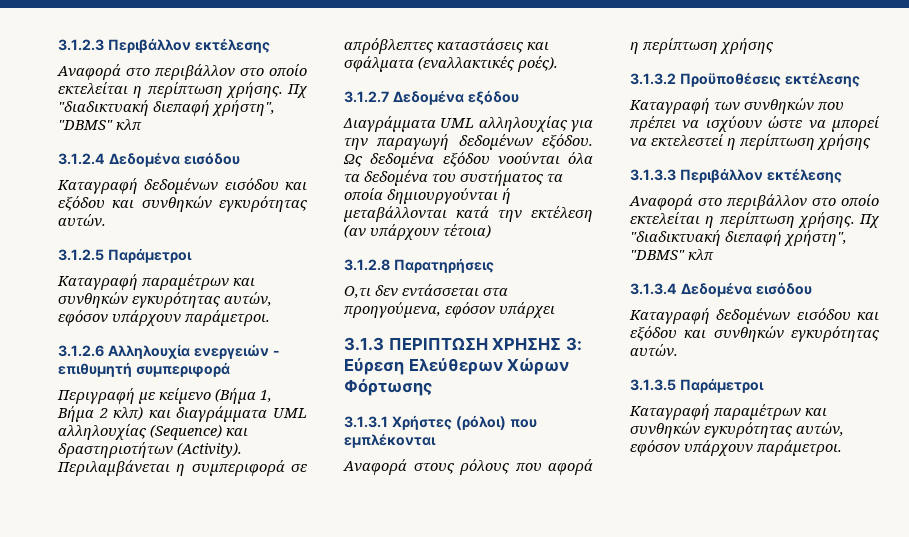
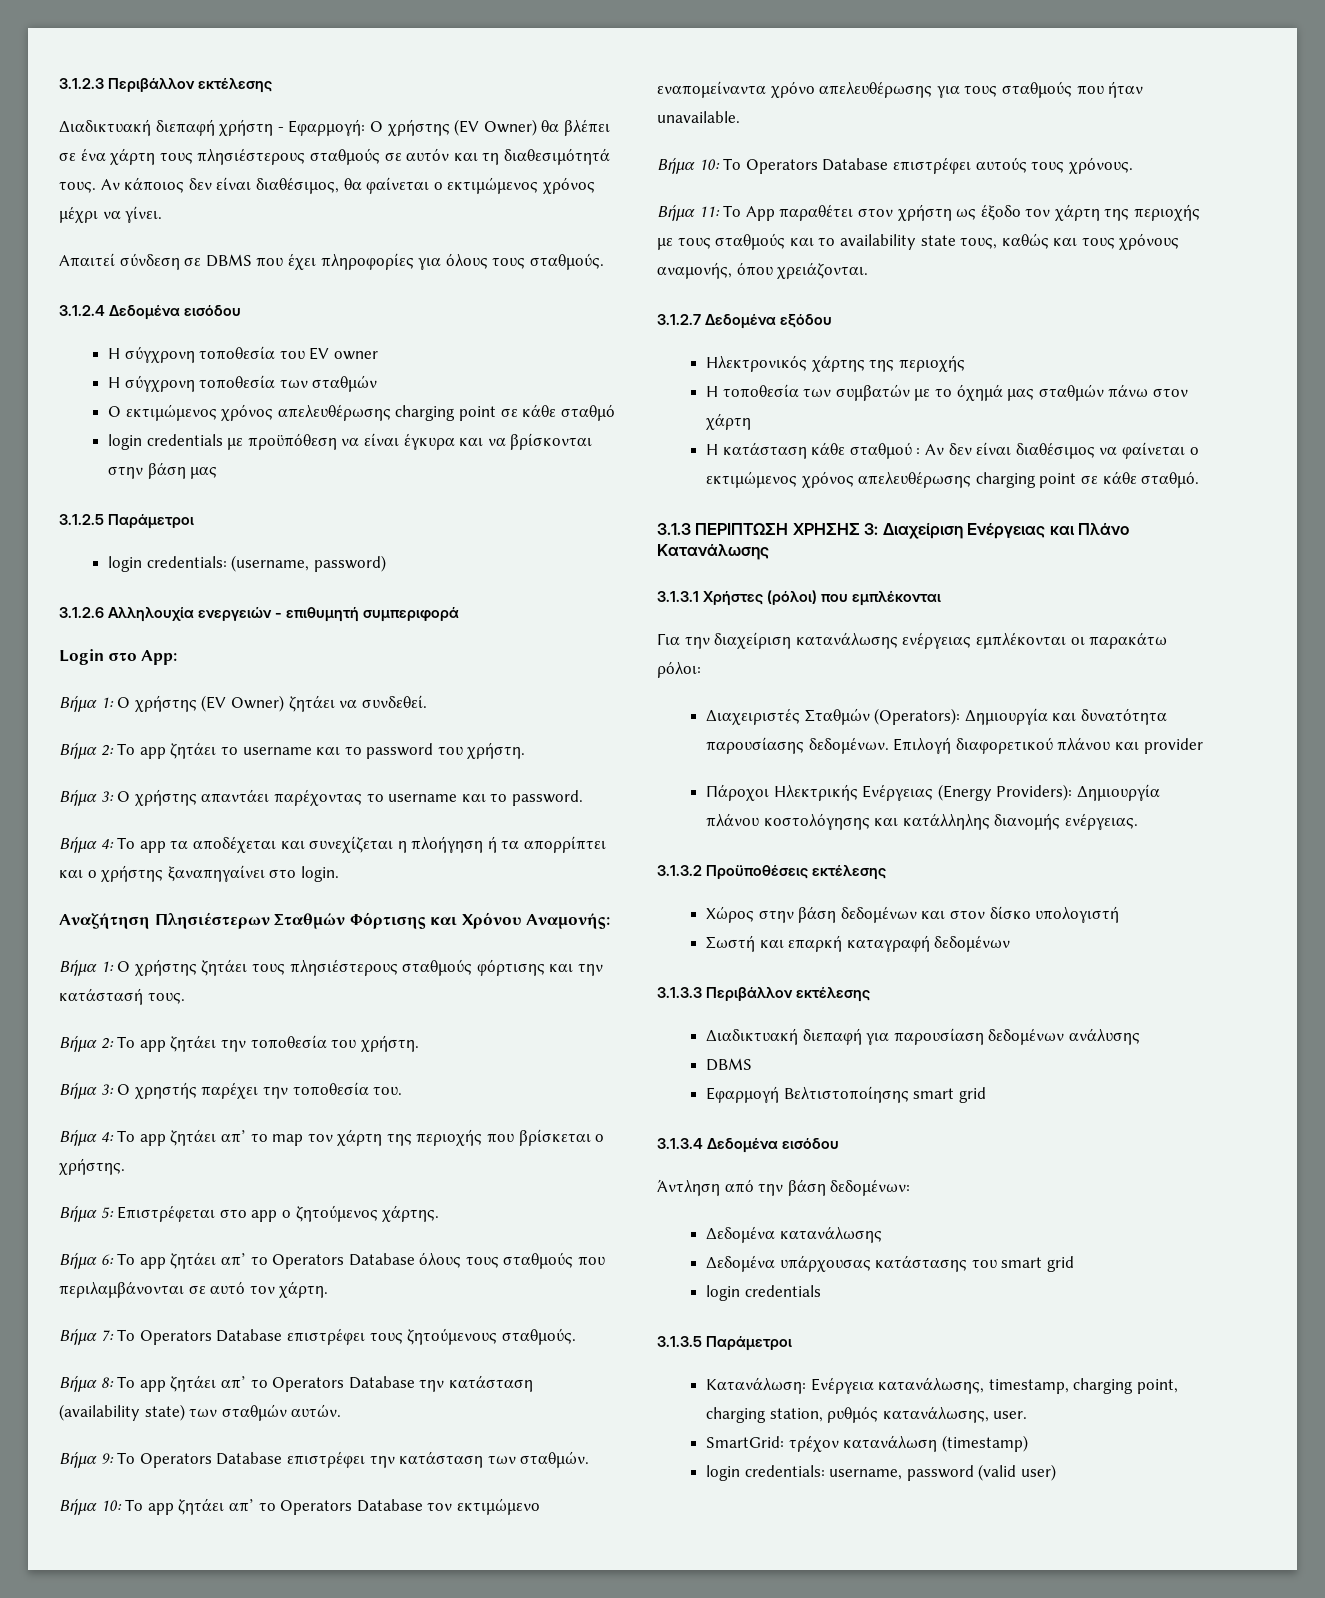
[57,64,307,80] [58,82,308,98] [58,100,275,116] [58,119,142,130] [58,152,240,167] [57,178,307,194] [58,196,308,212] [58,214,106,226] [58,248,192,263] [57,274,255,290] [58,292,272,308] [58,310,270,326] Αναφορά στο περιβάλλον στο οποίο εκτελείται η περίπτωση χρήσης. Πχ "διαδικτυακή διεπαφή χρήστη", "DBMS" κλπ // 3.1.2.4 Δεδομένα εισόδου // Καταγραφή δεδομένων εισόδου και εξόδου και συνθηκών εγκυρότητας αυτών. // 3.1.2.5 Παράμετροι // Καταγραφή παραμέτρων και συνθηκών εγκυρότητας αυτών, εφόσον υπάρχουν παράμετροι. -> [59,119,610,136] [59,148,610,165] [59,177,595,194] [59,206,163,223] [59,253,604,270] [59,305,242,320] [108,346,379,363] [108,375,378,392] [108,404,615,421] [108,433,593,450] [108,462,218,479] [59,514,195,529] [108,555,386,572] Διαδικτυακή διεπαφή χρήστη - Εφαρμογή: Ο χρήστης (EV Owner) θα βλέπει σε ένα χάρτη τους πλησιέστερους σταθμούς σε αυτόν και τη διαθεσιμότητά τους. Αν κάποιος δεν είναι διαθέσιμος, θα φαίνεται ο εκτιμώμενος χρόνος μέχρι να γίνει. // Απαιτεί σύνδεση σε DBMS που έχει πληροφορίες για όλους τους σταθμούς. // 3.1.2.4 Δεδομένα εισόδου // Η σύγχρονη τοποθεσία του EV owner // Η σύγχρονη τοποθεσία των σταθμών // Ο εκτιμώμενος χρόνος απελευθέρωσης charging point σε κάθε σταθμό // login credentials με προϋπόθεση να είναι έγκυρα και να βρίσκονται στην βάση μας // 3.1.2.5 Παράμετροι // login credentials: (username, password)
[57,388,272,404] [57,406,307,422] [58,424,248,440] [58,442,242,458] [57,460,308,476] [344,38,549,54] [344,56,558,72] [344,90,519,105] [343,116,593,132] [344,134,593,150] [343,152,593,168] [344,170,563,186] [344,188,511,204] [343,206,593,222] [344,224,491,240] [344,258,494,273] [344,284,508,298] [343,302,555,318] Περιγραφή με κείμενο (Βήμα 1, Βήμα 2 κλπ) και διαγράμματα UML αλληλουχίας (Sequence) και δραστηριοτήτων (Activity). Περιλαμβάνεται η συμπεριφορά σε απρόβλεπτες καταστάσεις και σφάλματα (εναλλακτικές ροές). // 3.1.2.7 Δεδομένα εξόδου // Διαγράμματα UML αλληλουχίας για την παραγωγή δεδομένων εξόδου. Ως δεδομένα εξόδου νοούνται όλα τα δεδομένα του συστήματος τα οποία δημιουργούνται ή μεταβάλλονται κατά την εκτέλεση (αν υπάρχουν τέτοια) // 3.1.2.8 Παρατηρήσεις // Ο,τι δεν εντάσσεται στα προηγούμενα, εφόσον υπάρχει -> [59,649,178,665] [59,695,427,712] [59,742,526,759] [59,789,583,806] [59,836,607,853] [59,865,339,882] [59,912,610,929] [59,959,603,976] [59,988,185,1005] [59,1035,419,1052] [59,1082,403,1099] [59,1129,605,1146] [59,1158,125,1175] [59,1205,440,1222] [59,1252,606,1269] [59,1281,329,1298] [59,1328,576,1345] [59,1375,533,1392] [59,1404,342,1421] [59,1451,590,1468] [59,1498,540,1515] [657,81,1144,98] [657,111,740,123] [657,157,1133,174] [657,204,1201,221] [657,233,1180,250] [657,262,869,279] [657,314,833,329] [706,355,965,372] [706,384,1188,401] [706,413,752,430] [706,442,1199,459] [706,471,1200,488] Login στο App: // Βήμα 1: Ο χρήστης (EV Owner) ζητάει να συνδεθεί. // Βήμα 2: Το app ζητάει το username και το password του χρήστη. // Βήμα 3: Ο χρήστης απαντάει παρέχοντας το username και το password. // Βήμα 4: Το app τα αποδέχεται και συνεχίζεται η πλοήγηση ή τα απορρίπτει και ο χρήστης ξαναπηγαίνει στο login. // Αναζήτηση Πλησιέστερων Σταθμών Φόρτισης και Χρόνου Αναμονής: // Βήμα 1: Ο χρήστης ζητάει τους πλησιέστερους σταθμούς φόρτισης και την κατάστασή τους. // Βήμα 2: Το app ζητάει την τοποθεσία του χρήστη. // Βήμα 3: Ο χρηστής παρέχει την τοποθεσία του. // Βήμα 4: Το app ζητάει απ’ το map τον χάρτη της περιοχής που βρίσκεται ο χρήστης. // Βήμα 5: Επιστρέφεται στο app ο ζητούμενος χάρτης. // Βήμα 6: Το app ζητάει απ’ το Operators Database όλους τους σταθμούς που περιλαμβάνονται σε αυτό τον χάρτη. // Βήμα 7: Το Operators Database επιστρέφει τους ζητούμενους σταθμούς. // Βήμα 8: Το app ζητάει απ’ το Operators Database την κατάσταση (availability state) των σταθμών αυτών. // Βήμα 9: Το Operators Database επιστρέφει την κατάσταση των σταθμών. // Βήμα 10: Το app ζητάει απ’ το Operators Database τον εκτιμώμενο εναπομείναντα χρόνο απελευθέρωσης για τους σταθμούς που ήταν unavailable. // Βήμα 10: Το Operators Database επιστρέφει αυτούς τους χρόνους. // Βήμα 11: Το App παραθέτει στον χρήστη ως έξοδο τον χάρτη της περιοχής με τους σταθμούς και το availability state τους, καθώς και τους χρόνους αναμονής, όπου χρειάζονται. // 3.1.2.7 Δεδομένα εξόδου // Ηλεκτρονικός χάρτης της περιοχής // Η τοποθεσία των συμβατών με το όχημά μας σταθμών πάνω στον χάρτη // Η κατάσταση κάθε σταθμού : Αν δεν είναι διαθέσιμος να φαίνεται ο εκτιμώμενος χρόνος απελευθέρωσης charging point σε κάθε σταθμό.
[344,358,570,375] [344,379,432,396] Εύρεση Ελεύθερων Χώρων Φόρτωσης -> [882,523,1130,539] [657,544,769,560] Διαχείριση Ενέργειας και Πλάνο Κατανάλωσης
[343,459,593,475] [630,38,774,54] [630,72,860,87] [629,98,844,114] [629,116,879,132] [630,134,871,150] [630,168,842,183] [629,194,879,210] [630,212,880,228] [630,230,847,246] [630,249,714,260] [630,282,812,297] [629,308,879,324] [630,326,880,342] [630,344,678,356] [630,378,764,393] [629,404,827,420] [630,422,844,438] [630,440,842,456] Αναφορά στους ρόλους που αφορά η περίπτωση χρήσης // 3.1.3.2 Προϋποθέσεις εκτέλεσης // Καταγραφή των συνθηκών που πρέπει να ισχύουν ώστε να μπορεί να εκτελεστεί η περίπτωση χρήσης // 3.1.3.3 Περιβάλλον εκτέλεσης // Αναφορά στο περιβάλλον στο οποίο εκτελείται η περίπτωση χρήσης. Πχ "διαδικτυακή διεπαφή χρήστη", "DBMS" κλπ // 3.1.3.4 Δεδομένα εισόδου // Καταγραφή δεδομένων εισόδου και εξόδου και συνθηκών εγκυρότητας αυτών. // 3.1.3.5 Παράμετροι // Καταγραφή παραμέτρων και συνθηκών εγκυρότητας αυτών, εφόσον υπάρχουν παράμετροι. -> [657,632,1168,649] [657,661,701,678] [706,708,1168,725] [706,737,1203,754] [706,784,1161,801] [706,813,1139,830] [657,865,887,880] [706,906,1120,923] [706,935,1011,952] [657,987,871,1002] [706,1028,1141,1045] [706,1058,753,1071] [706,1086,986,1103] [657,1138,840,1153] [657,1179,911,1196] [706,1226,882,1243] [706,1255,1075,1272] [706,1285,821,1301] [657,1336,793,1351] [706,1377,1179,1394] [706,1406,1028,1423] [706,1435,1028,1452] [706,1464,1057,1481] Για την διαχείριση κατανάλωσης ενέργειας εμπλέκονται οι παρακάτω ρόλοι: // Διαχειριστές Σταθμών (Operators): Δημιουργία και δυνατότητα παρουσίασης δεδομένων. Επιλογή διαφορετικού πλάνου και provider // Πάροχοι Ηλεκτρικής Ενέργειας (Energy Providers): Δημιουργία πλάνου κοστολόγησης και κατάλληλης διανομής ενέργειας. // 3.1.3.2 Προϋποθέσεις εκτέλεσης // Χώρος στην βάση δεδομένων και στον δίσκο υπολογιστή // Σωστή και επαρκή καταγραφή δεδομένων // 3.1.3.3 Περιβάλλον εκτέλεσης // Διαδικτυακή διεπαφή για παρουσίαση δεδομένων ανάλυσης // DBMS // Εφαρμογή Βελτιστοποίησης smart grid // 3.1.3.4 Δεδομένα εισόδου // Άντληση από την βάση δεδομένων: // Δεδομένα κατανάλωσης // Δεδομένα υπάρχουσας κατάστασης του smart grid // login credentials // 3.1.3.5 Παράμετροι // Κατανάλωση: Ενέργεια κατανάλωσης, timestamp, charging point, charging station, ρυθμός κατανάλωσης, user. // SmartGrid: τρέχον κατανάλωση (timestamp) // login credentials: username, password (valid user)

